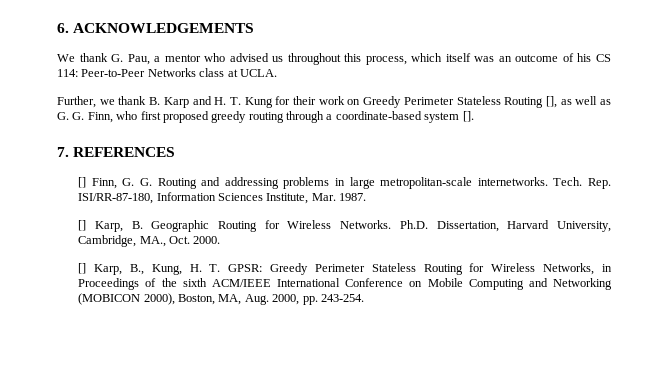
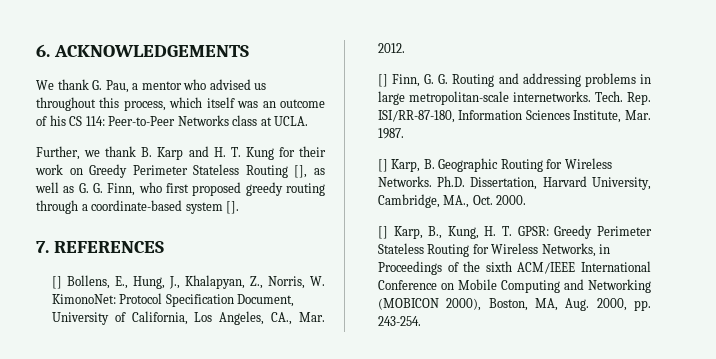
(176, 152) none -> [51,275,326,289] [51,293,295,307] [51,311,325,325] [377,43,405,53] // [] Bollens, E., Hung, J., Khalapyan, Z., Norris, W. KimonoNet: Protocol Specification Document, University of California, Los Angeles, CA., Mar. 2012.

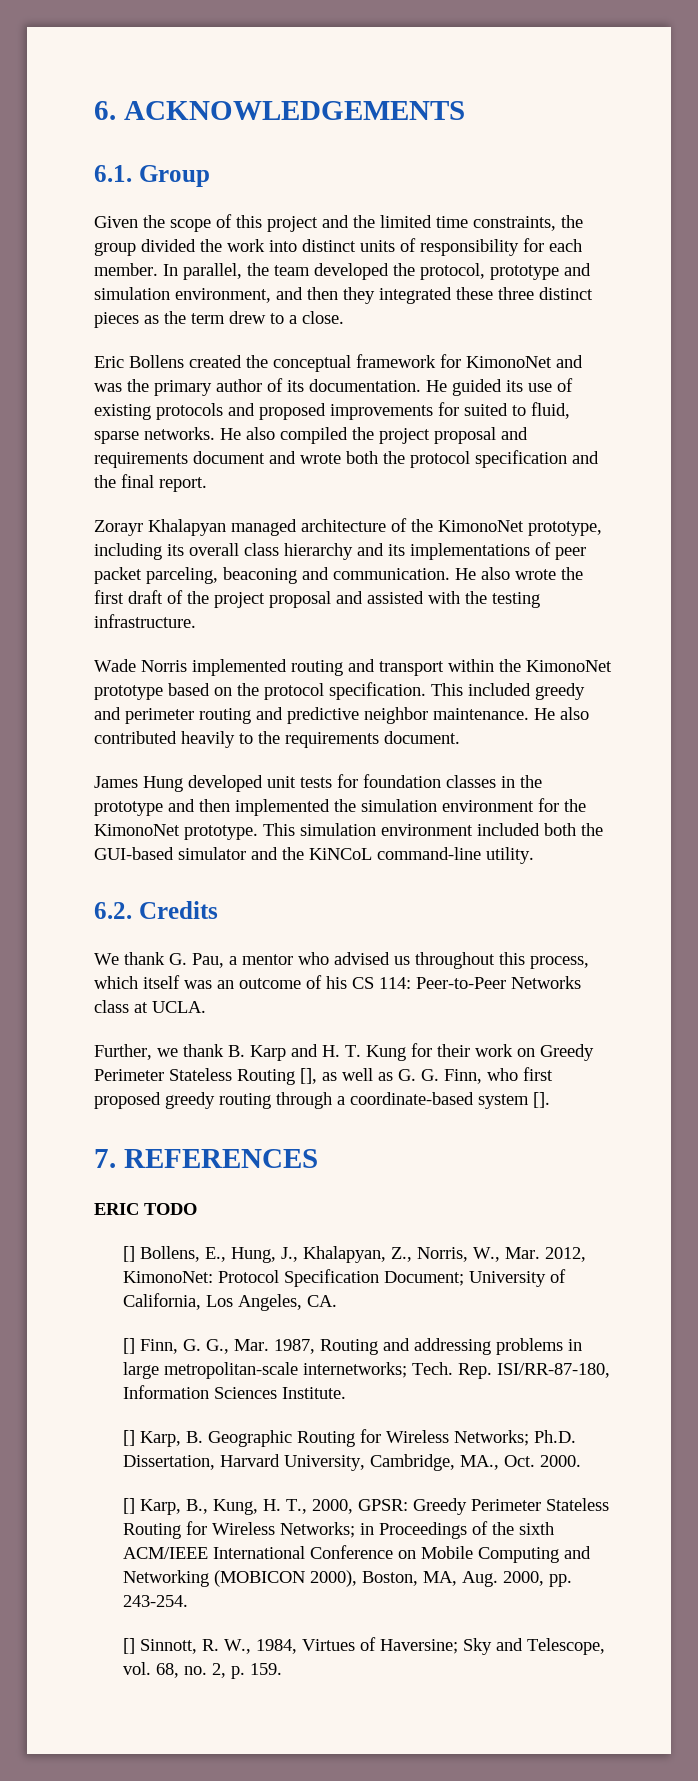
(249, 51) none -> [94,165,210,187] [94,214,583,232] [94,238,582,256] [94,263,591,280] [94,287,593,304] [94,311,344,328] [94,354,583,372] [94,378,573,396] [94,402,570,420] [94,427,528,444] [94,450,599,468] [94,474,207,492] [94,518,602,536] [94,542,586,560] [94,567,583,584] [94,590,540,608] [94,614,196,628] [94,659,612,676] [94,682,585,700] [94,707,589,724] [94,731,460,748] [94,774,542,792] [94,798,586,816] [94,823,603,840] [94,847,534,864] [94,901,218,919] // 6.1. Group // Given the scope of this project and the limited time constraints, the group divided the work into distinct units of responsibility for each member. In parallel, the team developed the protocol, prototype and simulation environment, and then they integrated these three distinct pieces as the term drew to a close. // Eric Bollens created the conceptual framework for KimonoNet and was the primary author of its documentation. He guided its use of existing protocols and proposed improvements for suited to fluid, sparse networks. He also compiled the project proposal and requirements document and wrote both the protocol specification and the final report. // Zorayr Khalapyan managed architecture of the KimonoNet prototype, including its overall class hierarchy and its implementations of peer packet parceling, beaconing and communication. He also wrote the first draft of the project proposal and assisted with the testing infrastructure. // Wade Norris implemented routing and transport within the KimonoNet prototype based on the protocol specification. This included greedy and perimeter routing and predictive neighbor maintenance. He also contributed heavily to the requirements document. // James Hung developed unit tests for foundation classes in the prototype and then implemented the simulation environment for the KimonoNet prototype. This simulation environment included both the GUI-based simulator and the KiNCoL command-line utility. // 6.2. Credits
(164, 247) none -> [94,1203,197,1215] // ERIC TODO
[310,276,326,286] W. -> [473,1247,587,1262] W., Mar. 2012,
[237,294,295,307] Document, -> [384,1271,465,1286] Document;
[271,312,325,325] [377,43,405,53] CA., Mar. 2012. -> [307,1295,338,1307] CA.
[438,74,449,84] G. -> [206,1339,316,1354] G., Mar. 1987,
[512,91,591,102] internetworks. -> [303,1362,408,1378] internetworks;
[573,110,651,123] [377,128,404,139] Institute, Mar. 1987. -> [282,1387,347,1399] Institute.
[377,176,432,187] Networks. -> [454,1430,530,1446] Networks;
[502,226,513,236] T. -> [286,1499,354,1514] T., 2000,
[541,243,596,257] Networks, -> [280,1522,356,1538] Networks;
(421, 321) none -> [123,1637,606,1655] [123,1662,283,1679] // [] Sinnott, R. W., 1984, Virtues of Haversine; Sky and Telescope, vol. 68, no. 2, p. 159.

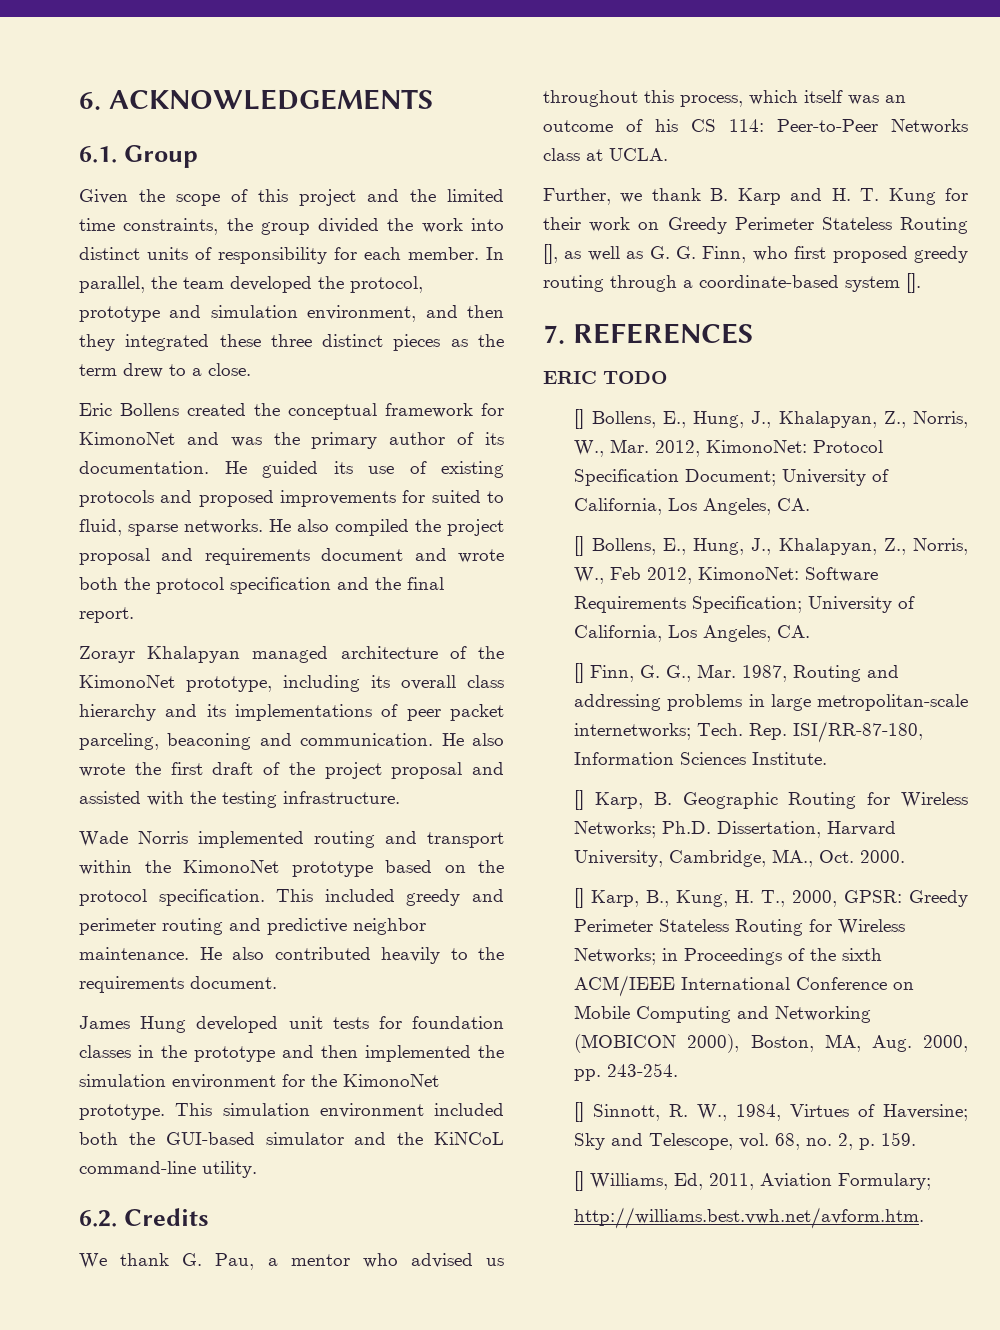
(338, 1301) none -> [574,536,968,556] [574,567,879,584] [574,596,916,613] [574,625,811,642] // [] Bollens, E., Hung, J., Khalapyan, Z., Norris, W., Feb 2012, KimonoNet: Software Requirements Specification; University of California, Los Angeles, CA.
(283, 1669) none -> [574,1171,932,1191] [574,1207,925,1229] // [] Williams, Ed, 2011, Aviation Formulary; // http://williams.best.vwh.net/avform.htm.

